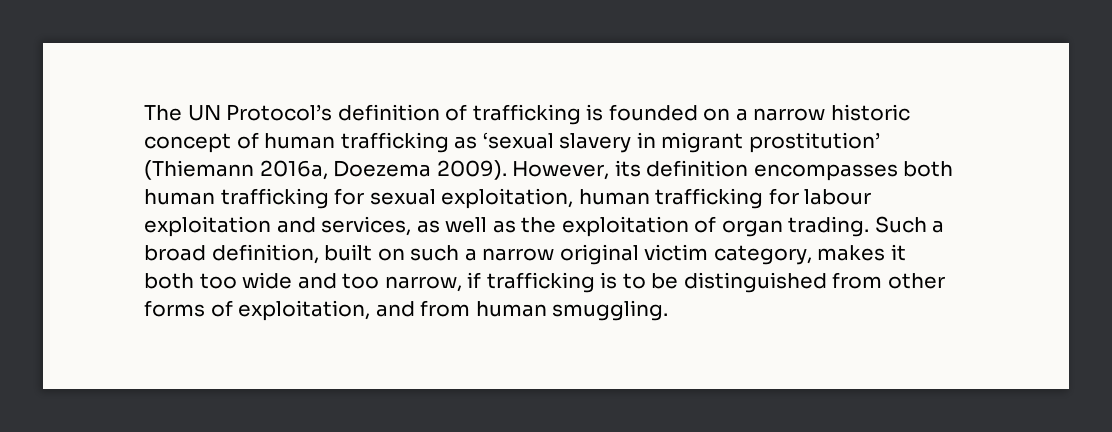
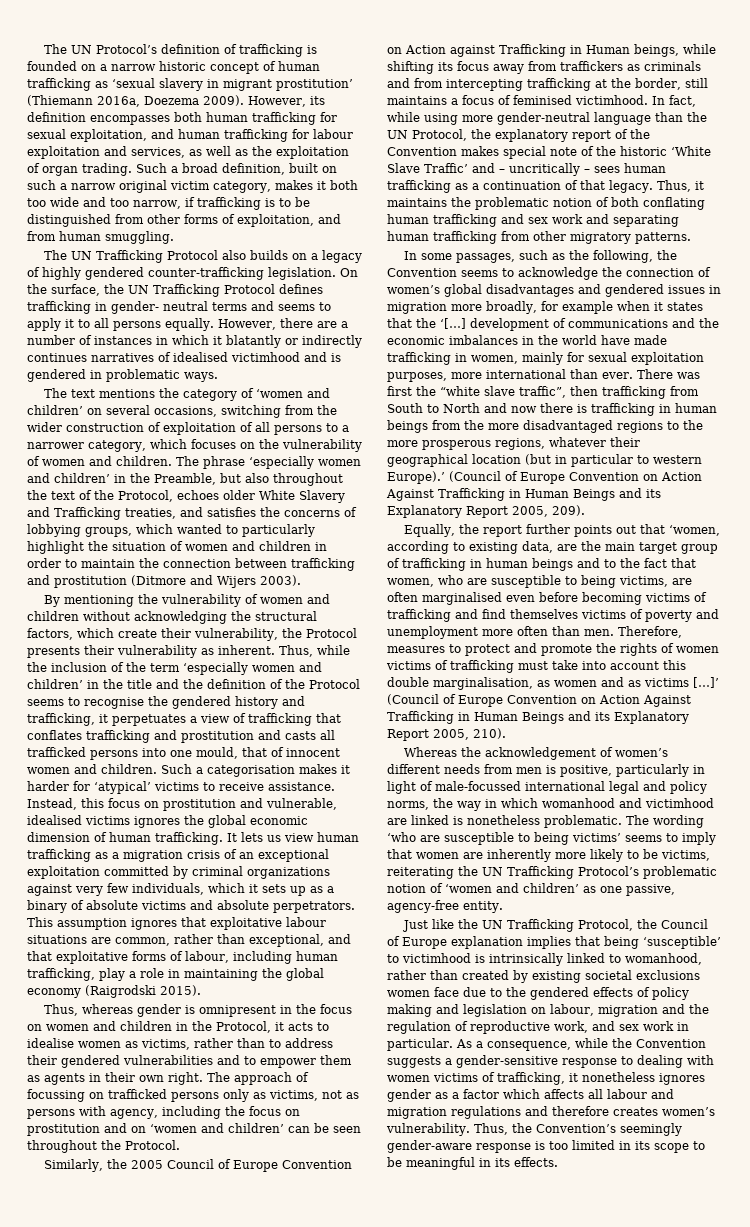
(574, 198) none -> [151,129,174,139] and
(669, 310) none -> [44,250,363,263] [27,267,358,280] [27,284,323,297] [27,301,331,314] [27,318,348,331] [27,335,362,348] [27,352,341,362] [27,369,218,382] [44,388,331,401] [27,405,337,418] [27,422,349,435] [27,439,362,452] [27,456,361,469] [27,473,343,486] [27,490,345,503] [27,507,357,520] [27,524,315,537] [27,541,327,554] [27,558,355,571] [27,575,301,588] [44,594,331,607] [27,611,317,624] [27,628,357,641] [27,645,350,658] [27,662,322,675] [27,679,360,689] [27,696,305,709] [27,713,341,726] [27,730,335,743] [27,747,340,760] [27,764,350,777] [27,781,335,794] [27,798,337,811] [27,815,308,828] [27,832,359,845] [27,849,329,862] [27,866,330,879] [27,883,334,896] [27,900,355,913] [27,917,326,930] [27,934,351,947] [27,951,338,964] [27,968,324,981] [27,985,201,998] [44,1004,353,1017] [27,1021,329,1033] [27,1038,333,1050] [27,1055,352,1068] [27,1072,309,1085] [27,1089,359,1102] [27,1106,300,1119] [27,1123,361,1136] [27,1140,180,1153] [44,1159,353,1172] [387,44,716,57] [387,61,701,74] [387,78,708,91] [387,95,696,107] [387,112,707,125] [387,129,650,142] [387,146,711,159] [387,163,666,176] [387,180,704,193] [387,197,705,210] [387,214,679,227] [387,231,691,244] [404,250,678,263] [387,267,711,280] [387,284,721,297] [387,301,703,314] [387,318,719,331] [387,335,667,345] [387,352,704,365] [387,369,700,382] [387,386,699,399] [387,403,717,416] [387,420,703,433] [387,437,640,450] [387,454,702,467] [387,471,702,484] [386,488,661,501] [387,505,585,518] [404,524,721,537] [387,541,718,554] [387,558,696,571] [387,575,692,588] [387,592,707,605] [387,609,719,622] [387,626,682,639] [387,643,719,656] [386,660,686,673] [387,677,719,690] [387,694,691,707] [387,711,689,724] [387,728,506,741] [404,747,669,760] [387,764,705,777] [387,781,707,794] [387,798,714,811] [387,815,704,828] [387,832,716,845] [387,849,710,862] [387,866,717,879] [387,883,675,896] [387,900,503,913] [402,919,709,932] [387,936,721,949] [387,953,702,966] [387,970,700,983] [387,987,689,1000] [387,1004,709,1017] [387,1021,689,1034] [387,1038,706,1051] [387,1055,714,1068] [387,1072,705,1085] [387,1089,674,1102] [387,1106,715,1119] [386,1123,682,1136] [387,1140,705,1153] [387,1157,558,1170] // The UN Trafficking Protocol also builds on a legacy of highly gendered counter-trafficking legislation. On the surface, the UN Trafficking Protocol defines trafficking in gender- neutral terms and seems to apply it to all persons equally. However, there are a number of instances in which it blatantly or indirectly continues narratives of idealised victimhood and is gendered in problematic ways. // The text mentions the category of ‘women and children’ on several occasions, switching from the wider construction of exploitation of all persons to a narrower category, which focuses on the vulnerability of women and children. The phrase ‘especially women and children’ in the Preamble, but also throughout the text of the Protocol, echoes older White Slavery and Trafficking treaties, and satisfies the concerns of lobbying groups, which wanted to particularly highlight the situation of women and children in order to maintain the connection between trafficking and prostitution (Ditmore and Wijers 2003). // By mentioning the vulnerability of women and children without acknowledging the structural factors, which create their vulnerability, the Protocol presents their vulnerability as inherent. Thus, while the inclusion of the term ‘especially women and children’ in the title and the definition of the Protocol seems to recognise the gendered history and trafficking, it perpetuates a view of trafficking that conflates trafficking and prostitution and casts all trafficked persons into one mould, that of innocent women and children. Such a categorisation makes it harder for ‘atypical’ victims to receive assistance. Instead, this focus on prostitution and vulnerable, idealised victims ignores the global economic dimension of human trafficking. It lets us view human trafficking as a migration crisis of an exceptional exploitation committed by criminal organizations against very few individuals, which it sets up as a binary of absolute victims and absolute perpetrators. This assumption ignores that exploitative labour situations are common, rather than exceptional, and that exploitative forms of labour, including human trafficking, play a role in maintaining the global economy (Raigrodski 2015). // Thus, whereas gender is omnipresent in the focus on women and children in the Protocol, it acts to idealise women as victims, rather than to address their gendered vulnerabilities and to empower them as agents in their own right. The approach of focussing on trafficked persons only as victims, not as persons with agency, including the focus on prostitution and on ‘women and children’ can be seen throughout the Protocol. // Similarly, the 2005 Council of Europe Convention on Action against Trafficking in Human beings, while shifting its focus away from traffickers as criminals and from intercepting trafficking at the border, still maintains a focus of feminised victimhood. In fact, while using more gender-neutral language than the UN Protocol, the explanatory report of the Convention makes special note of the historic ‘White Slave Traffic’ and – uncritically – sees human trafficking as a continuation of that legacy. Thus, it maintains the problematic notion of both conflating human trafficking and sex work and separating human trafficking from other migratory patterns. // In some passages, such as the following, the Convention seems to acknowledge the connection of women’s global disadvantages and gendered issues in migration more broadly, for example when it states that the ‘[…] development of communications and the economic imbalances in the world have made trafficking in women, mainly for sexual exploitation purposes, more international than ever. There was first the “white slave traffic”, then trafficking from South to North and now there is trafficking in human beings from the more disadvantaged regions to the more prosperous regions, whatever their geographical location (but in particular to western Europe).’ (Council of Europe Convention on Action Against Trafficking in Human Beings and its Explanatory Report 2005, 209). // Equally, the report further points out that ‘women, according to existing data, are the main target group of trafficking in human beings and to the fact that women, who are susceptible to being victims, are often marginalised even before becoming victims of trafficking and find themselves victims of poverty and unemployment more often than men. Therefore, measures to protect and promote the rights of women victims of trafficking must take into account this double marginalisation, as women and as victims […]’ (Council of Europe Convention on Action Against Trafficking in Human Beings and its Explanatory Report 2005, 210). // Whereas the acknowledgement of women’s different needs from men is positive, particularly in light of male-focussed international legal and policy norms, the way in which womanhood and victimhood are linked is nonetheless problematic. The wording ‘who are susceptible to being victims’ seems to imply that women are inherently more likely to be victims, reiterating the UN Trafficking Protocol’s problematic notion of ‘women and children’ as one passive, agency-free entity. // Just like the UN Trafficking Protocol, the Council of Europe explanation implies that being ‘susceptible’ to victimhood is intrinsically linked to womanhood, rather than created by existing societal exclusions women face due to the gendered effects of policy making and legislation on labour, migration and the regulation of reproductive work, and sex work in particular. As a consequence, while the Convention suggests a gender-sensitive response to dealing with women victims of trafficking, it nonetheless ignores gender as a factor which affects all labour and migration regulations and therefore creates women’s vulnerability. Thus, the Convention’s seemingly gender-aware response is too limited in its scope to be meaningful in its effects.

